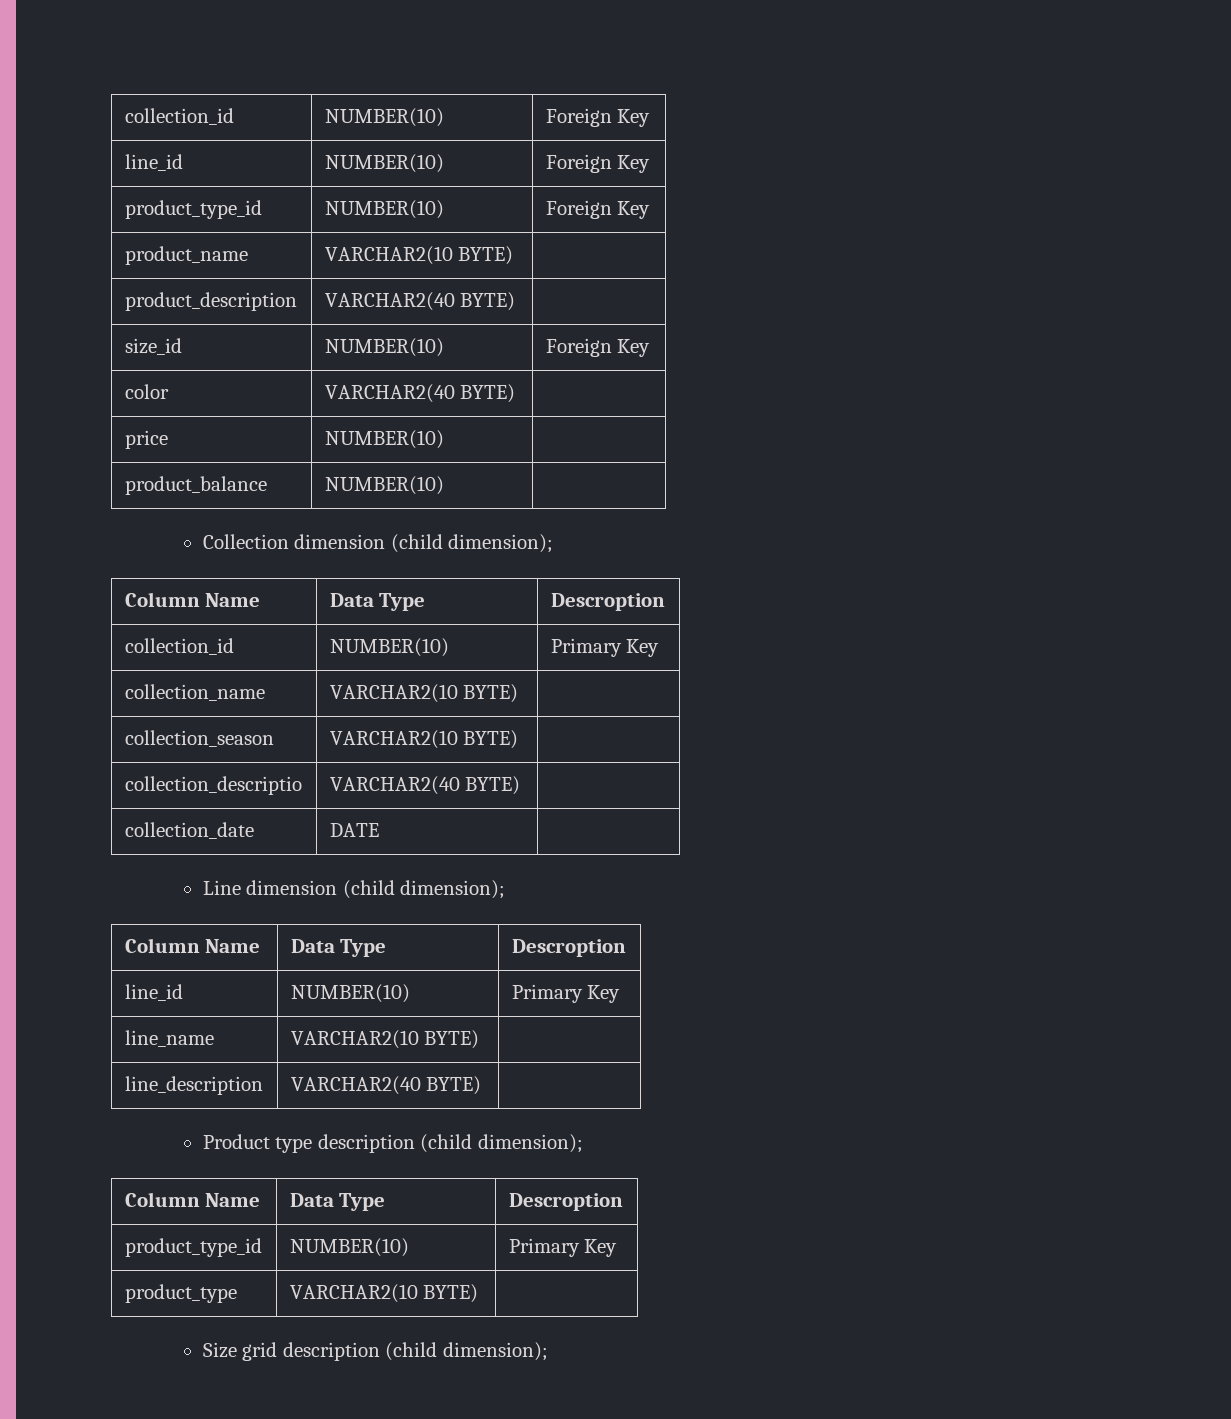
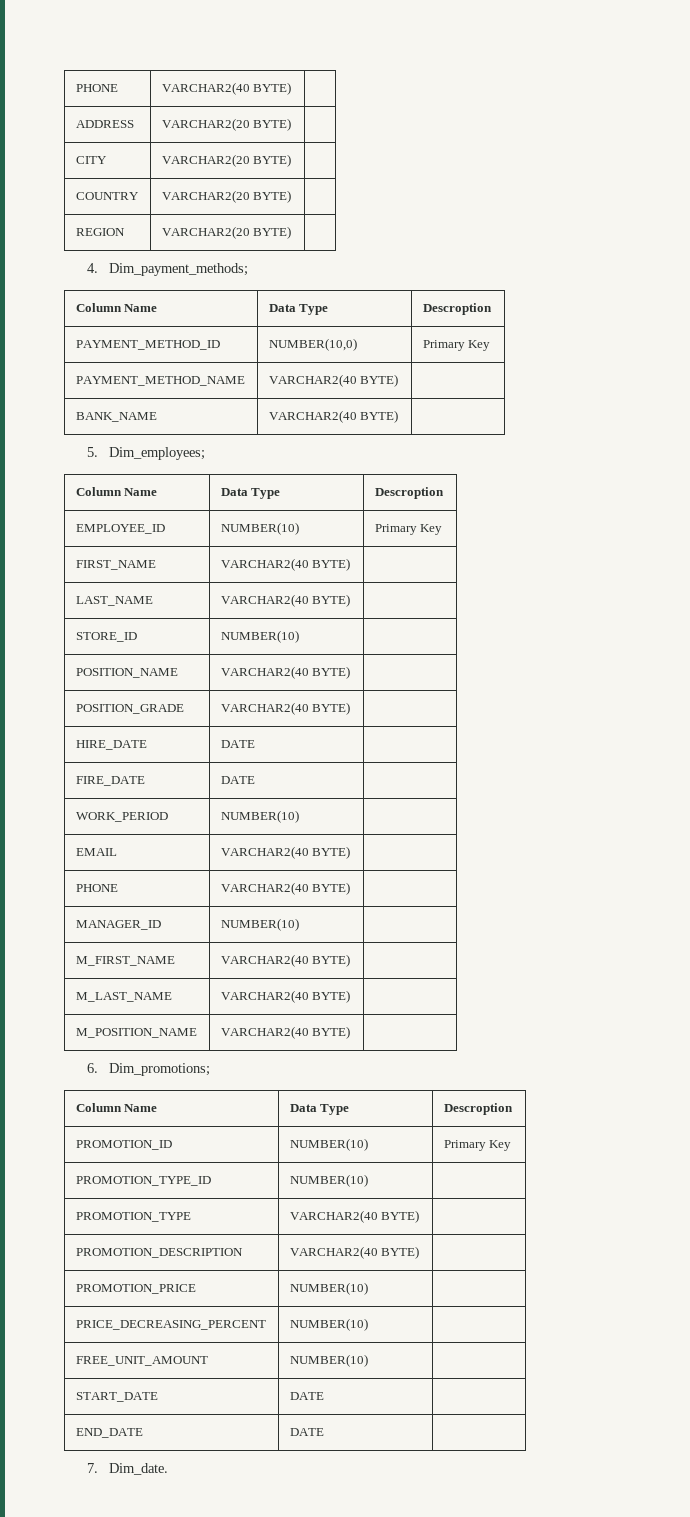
[124,108,234,125] [324,108,444,127] [545,108,651,127] [124,154,183,171] [324,154,444,173] [545,154,651,173] [124,200,262,219] [324,200,444,219] [545,200,651,219] [124,246,248,265] [324,246,514,265] [124,292,297,311] [324,292,516,311] [124,338,182,355] [324,338,444,357] [545,338,651,357] [124,384,169,399] [324,384,516,403] [124,430,168,449] [324,430,444,449] [124,476,267,495] [324,476,444,495] [202,534,554,553] [124,592,261,607] [329,593,426,611] [550,593,665,611] [124,638,234,655] [329,638,449,657] [550,638,660,657] [124,684,265,701] [329,684,519,703] [124,730,274,747] [329,730,519,749] [124,776,302,795] [329,776,521,795] [124,822,254,839] [329,823,379,837] [202,880,506,899] [124,938,261,953] [290,939,387,957] [511,939,626,957] [124,984,183,1001] [290,984,410,1003] [511,984,621,1003] [124,1030,214,1047] [290,1030,480,1049] [124,1076,263,1095] [290,1076,482,1095] [202,1134,583,1153] [124,1192,261,1207] [289,1193,386,1211] [508,1193,623,1211] [124,1238,262,1257] [289,1238,409,1257] [508,1238,618,1257] [124,1284,237,1303] [289,1284,479,1303] [202,1342,548,1361] collection_id | NUMBER(10) | Foreign Key // line_id | NUMBER(10) | Foreign Key // product_type_id | NUMBER(10) | Foreign Key // product_name | VARCHAR2(10 BYTE) | // product_description | VARCHAR2(40 BYTE) | // size_id | NUMBER(10) | Foreign Key // color | VARCHAR2(40 BYTE) | // price | NUMBER(10) | // product_balance | NUMBER(10) | // Collection dimension (child dimension); // Column Name | Data Type | Descroption // collection_id | NUMBER(10) | Primary Key // collection_name | VARCHAR2(10 BYTE) | // collection_season | VARCHAR2(10 BYTE) | // collection_descriptio | VARCHAR2(40 BYTE) | // collection_date | DATE | // Line dimension (child dimension); // Column Name | Data Type | Descroption // line_id | NUMBER(10) | Primary Key // line_name | VARCHAR2(10 BYTE) | // line_description | VARCHAR2(40 BYTE) | // Product type description (child dimension); // Column Name | Data Type | Descroption // product_type_id | NUMBER(10) | Primary Key // product_type | VARCHAR2(10 BYTE) | // Size grid description (child dimension); -> [75,84,118,92] [161,82,292,95] [75,120,134,128] [161,118,292,131] [75,156,107,164] [161,154,292,167] [75,192,139,200] [161,190,292,203] [75,228,125,236] [161,226,292,239] [86,263,249,276] [75,303,158,312] [268,304,329,315] [422,303,492,315] [75,340,220,350] [268,338,357,351] [422,340,491,351] [75,376,245,386] [268,374,399,387] [75,412,157,422] [268,410,399,423] [86,447,206,460] [75,487,158,496] [220,488,281,499] [374,487,444,499] [75,524,165,534] [220,522,299,535] [374,524,443,535] [75,560,156,570] [220,558,351,571] [75,596,153,606] [220,594,351,607] [75,632,137,642] [220,630,299,643] [75,668,178,678] [220,666,351,679] [75,704,184,714] [220,702,351,715] [75,740,147,750] [220,740,255,748] [75,776,145,786] [220,776,255,784] [75,812,168,822] [220,810,299,823] [75,848,117,856] [220,846,351,859] [75,884,118,892] [220,882,351,895] [75,920,161,930] [220,918,299,931] [75,956,175,966] [220,954,351,967] [75,992,172,1002] [220,990,351,1003] [75,1028,197,1038] [220,1026,351,1039] [86,1063,211,1076] [75,1103,158,1112] [289,1104,350,1115] [443,1103,513,1115] [75,1140,172,1150] [289,1138,368,1151] [443,1140,512,1151] [75,1176,211,1186] [289,1174,368,1187] [75,1212,191,1222] [289,1210,420,1223] [75,1248,243,1258] [289,1246,420,1259] [75,1284,196,1294] [289,1282,368,1295] [75,1320,266,1330] [289,1318,368,1331] [75,1356,208,1366] [289,1354,368,1367] [75,1392,158,1402] [289,1392,324,1400] [75,1428,143,1438] [289,1428,324,1436] [86,1463,169,1475] PHONE | VARCHAR2(40 BYTE) | // ADDRESS | VARCHAR2(20 BYTE) | // CITY | VARCHAR2(20 BYTE) | // COUNTRY | VARCHAR2(20 BYTE) | // REGION | VARCHAR2(20 BYTE) | // 4. Dim_payment_methods; // Column Name | Data Type | Descroption // PAYMENT_METHOD_ID | NUMBER(10,0) | Primary Key // PAYMENT_METHOD_NAME | VARCHAR2(40 BYTE) | // BANK_NAME | VARCHAR2(40 BYTE) | // 5. Dim_employees; // Column Name | Data Type | Descroption // EMPLOYEE_ID | NUMBER(10) | Primary Key // FIRST_NAME | VARCHAR2(40 BYTE) | // LAST_NAME | VARCHAR2(40 BYTE) | // STORE_ID | NUMBER(10) | // POSITION_NAME | VARCHAR2(40 BYTE) | // POSITION_GRADE | VARCHAR2(40 BYTE) | // HIRE_DATE | DATE | // FIRE_DATE | DATE | // WORK_PERIOD | NUMBER(10) | // EMAIL | VARCHAR2(40 BYTE) | // PHONE | VARCHAR2(40 BYTE) | // MANAGER_ID | NUMBER(10) | // M_FIRST_NAME | VARCHAR2(40 BYTE) | // M_LAST_NAME | VARCHAR2(40 BYTE) | // M_POSITION_NAME | VARCHAR2(40 BYTE) | // 6. Dim_promotions; // Column Name | Data Type | Descroption // PROMOTION_ID | NUMBER(10) | Primary Key // PROMOTION_TYPE_ID | NUMBER(10) | // PROMOTION_TYPE | VARCHAR2(40 BYTE) | // PROMOTION_DESCRIPTION | VARCHAR2(40 BYTE) | // PROMOTION_PRICE | NUMBER(10) | // PRICE_DECREASING_PERCENT | NUMBER(10) | // FREE_UNIT_AMOUNT | NUMBER(10) | // START_DATE | DATE | // END_DATE | DATE | // 7. Dim_date.

